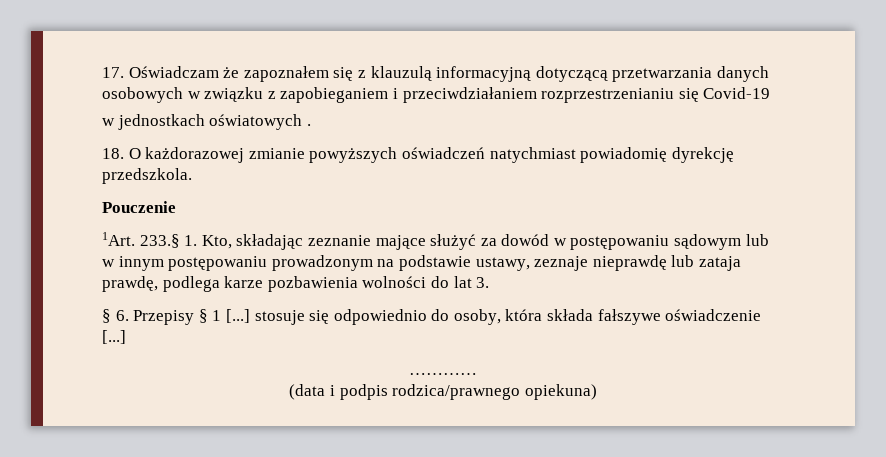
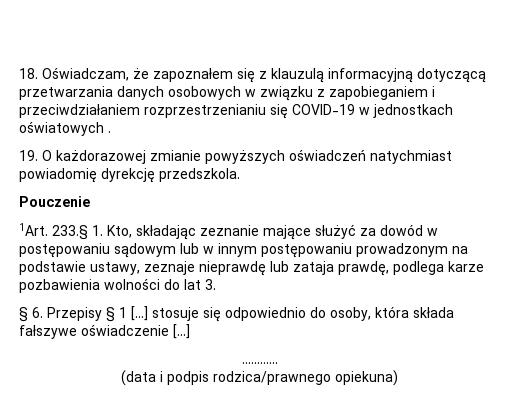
[102,66,219,78] 17. Oświadczam -> [19,67,129,81] 18. Oświadczam,
[703,87,771,99] Covid-19 // -> [292,104,355,115] COVID-19
[102,148,124,159] 18. -> [19,150,38,161] 19.

